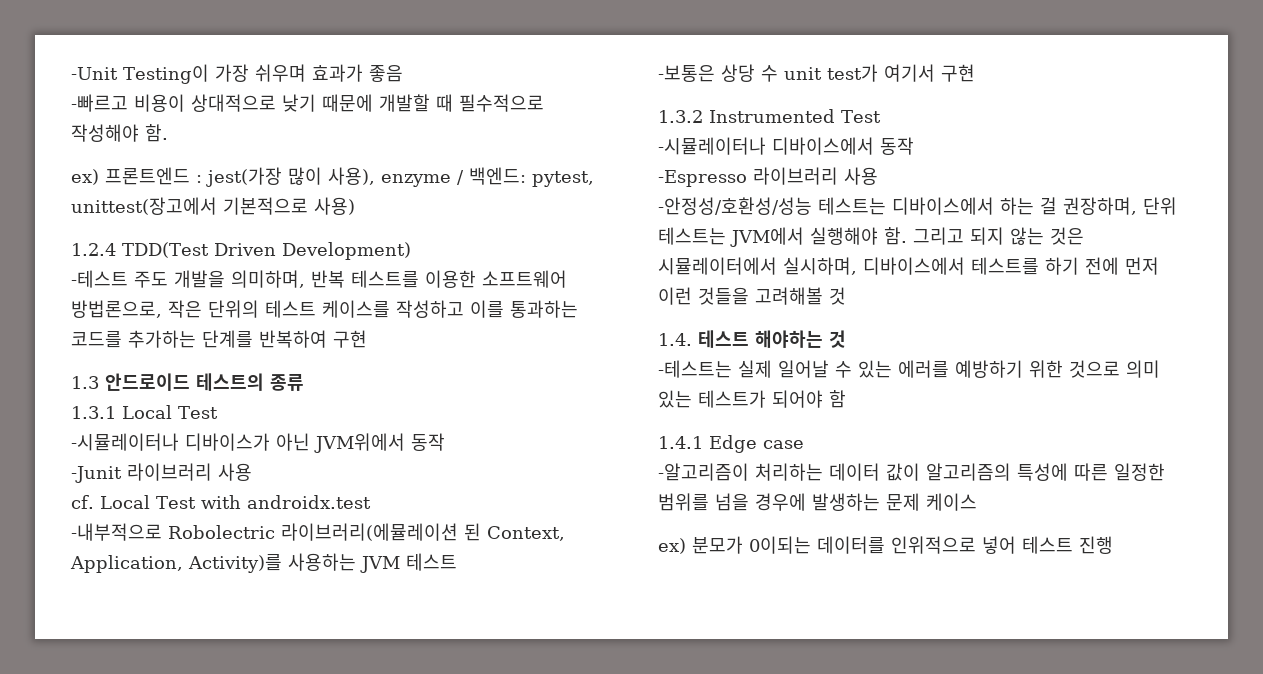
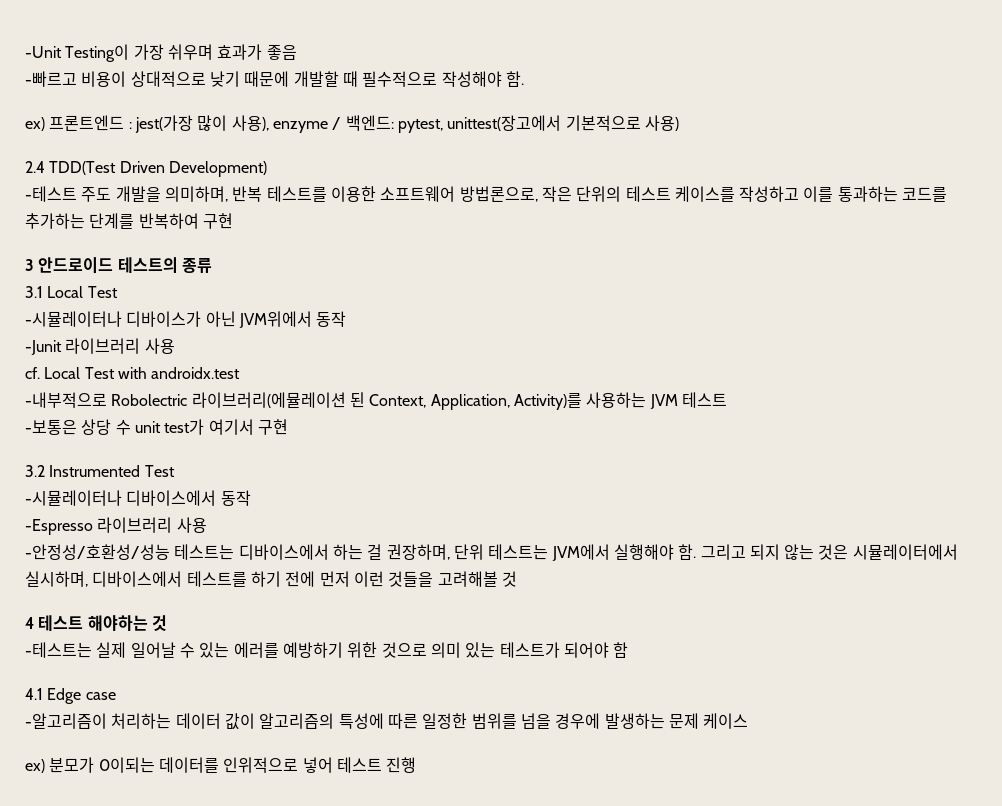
[71,243,116,256] 1.2.4 -> [25,161,45,173] 2.4
[71,376,99,389] 1.3 -> [25,259,34,271] 3
[71,406,116,419] 1.3.1 -> [25,286,43,298] 3.1
[658,110,703,123] 1.3.2 -> [25,465,45,477] 3.2
[658,333,692,346] 1.4. -> [25,617,34,629] 4
[658,436,703,449] 1.4.1 -> [25,688,43,700] 4.1

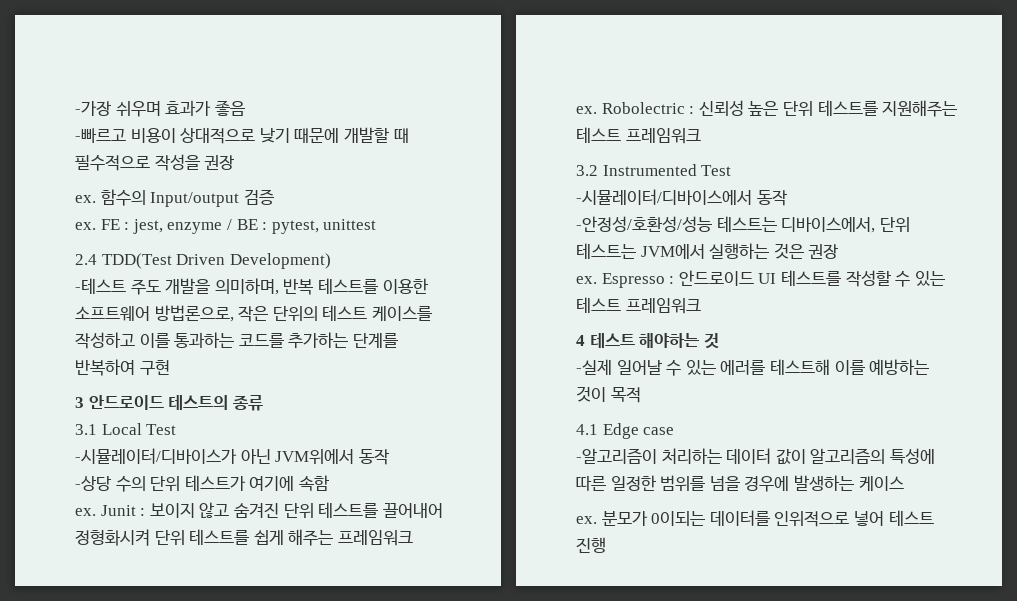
[25,44,164,62] -Unit Testing이 가장 -> [75,101,111,116] -가장
[441,71,524,87] [25,115,679,133] 작성해야 함. // ex) 프론트엔드 : jest(가장 많이 사용), enzyme / 백엔드: pytest, unittest(장고에서 기본적으로 사용) -> [154,154,235,171] [75,189,274,207] [75,219,377,234] 작성을 권장 // ex. 함수의 Input/output 검증 // ex. FE : jest, enzyme / BE : pytest, unittest
[25,311,202,327] -시뮬레이터나 디바이스가 -> [75,448,237,464] -시뮬레이터/디바이스가
[25,338,175,355] [25,367,241,379] [25,392,727,410] [25,419,288,435] -Junit 라이브러리 사용 // cf. Local Test with androidx.test // -내부적으로 Robolectric 라이브러리(에뮬레이션 된 Context, Application, Activity)를 사용하는 JVM 테스트 // -보통은 상당 수 unit test가 여기서 구현 -> [75,475,329,492] [75,502,443,519] [75,529,413,546] [576,100,958,117] [576,127,701,144] -상당 수의 단위 테스트가 여기에 속함 // ex. Junit : 보이지 않고 숨겨진 단위 테스트를 끌어내어 정형화시켜 단위 테스트를 쉽게 해주는 프레임워크 // ex. Robolectric : 신뢰성 높은 단위 테스트를 지원해주는 테스트 프레임워크
[25,490,251,506] [25,517,207,535] -시뮬레이터나 디바이스에서 동작 // -Espresso 라이브러리 사용 -> [576,189,787,206] -시뮬레이터/디바이스에서 동작
[238,544,958,561] [25,571,517,587] 디바이스에서 하는 걸 권장하며, 단위 테스트는 JVM에서 실행해야 함. 그리고 되지 않는 것은 시뮬레이터에서 실시하며, 디바이스에서 테스트를 하기 전에 먼저 이런 것들을 고려해볼 것 -> [781,217,910,233] [576,243,839,259] [576,270,945,288] [576,297,701,314] 디바이스에서, 단위 테스트는 JVM에서 실행하는 것은 권장 // ex. Espresso : 안드로이드 UI 테스트를 작성할 수 있는 테스트 프레임워크
[25,642,127,658] -테스트는 실제 -> [576,359,612,375] -실제
[282,642,629,658] 예방하기 위한 것으로 의미 있는 테스트가 되어야 함 -> [769,359,930,375] [576,386,641,403] 테스트해 이를 예방하는 것이 목적
[668,713,699,729] 문제 -> (854, 483) none
[25,759,45,773] ex) -> [576,516,597,524] ex.

